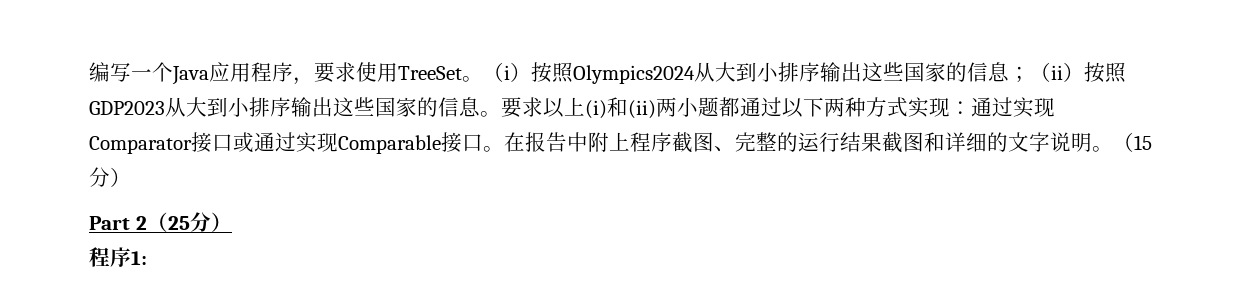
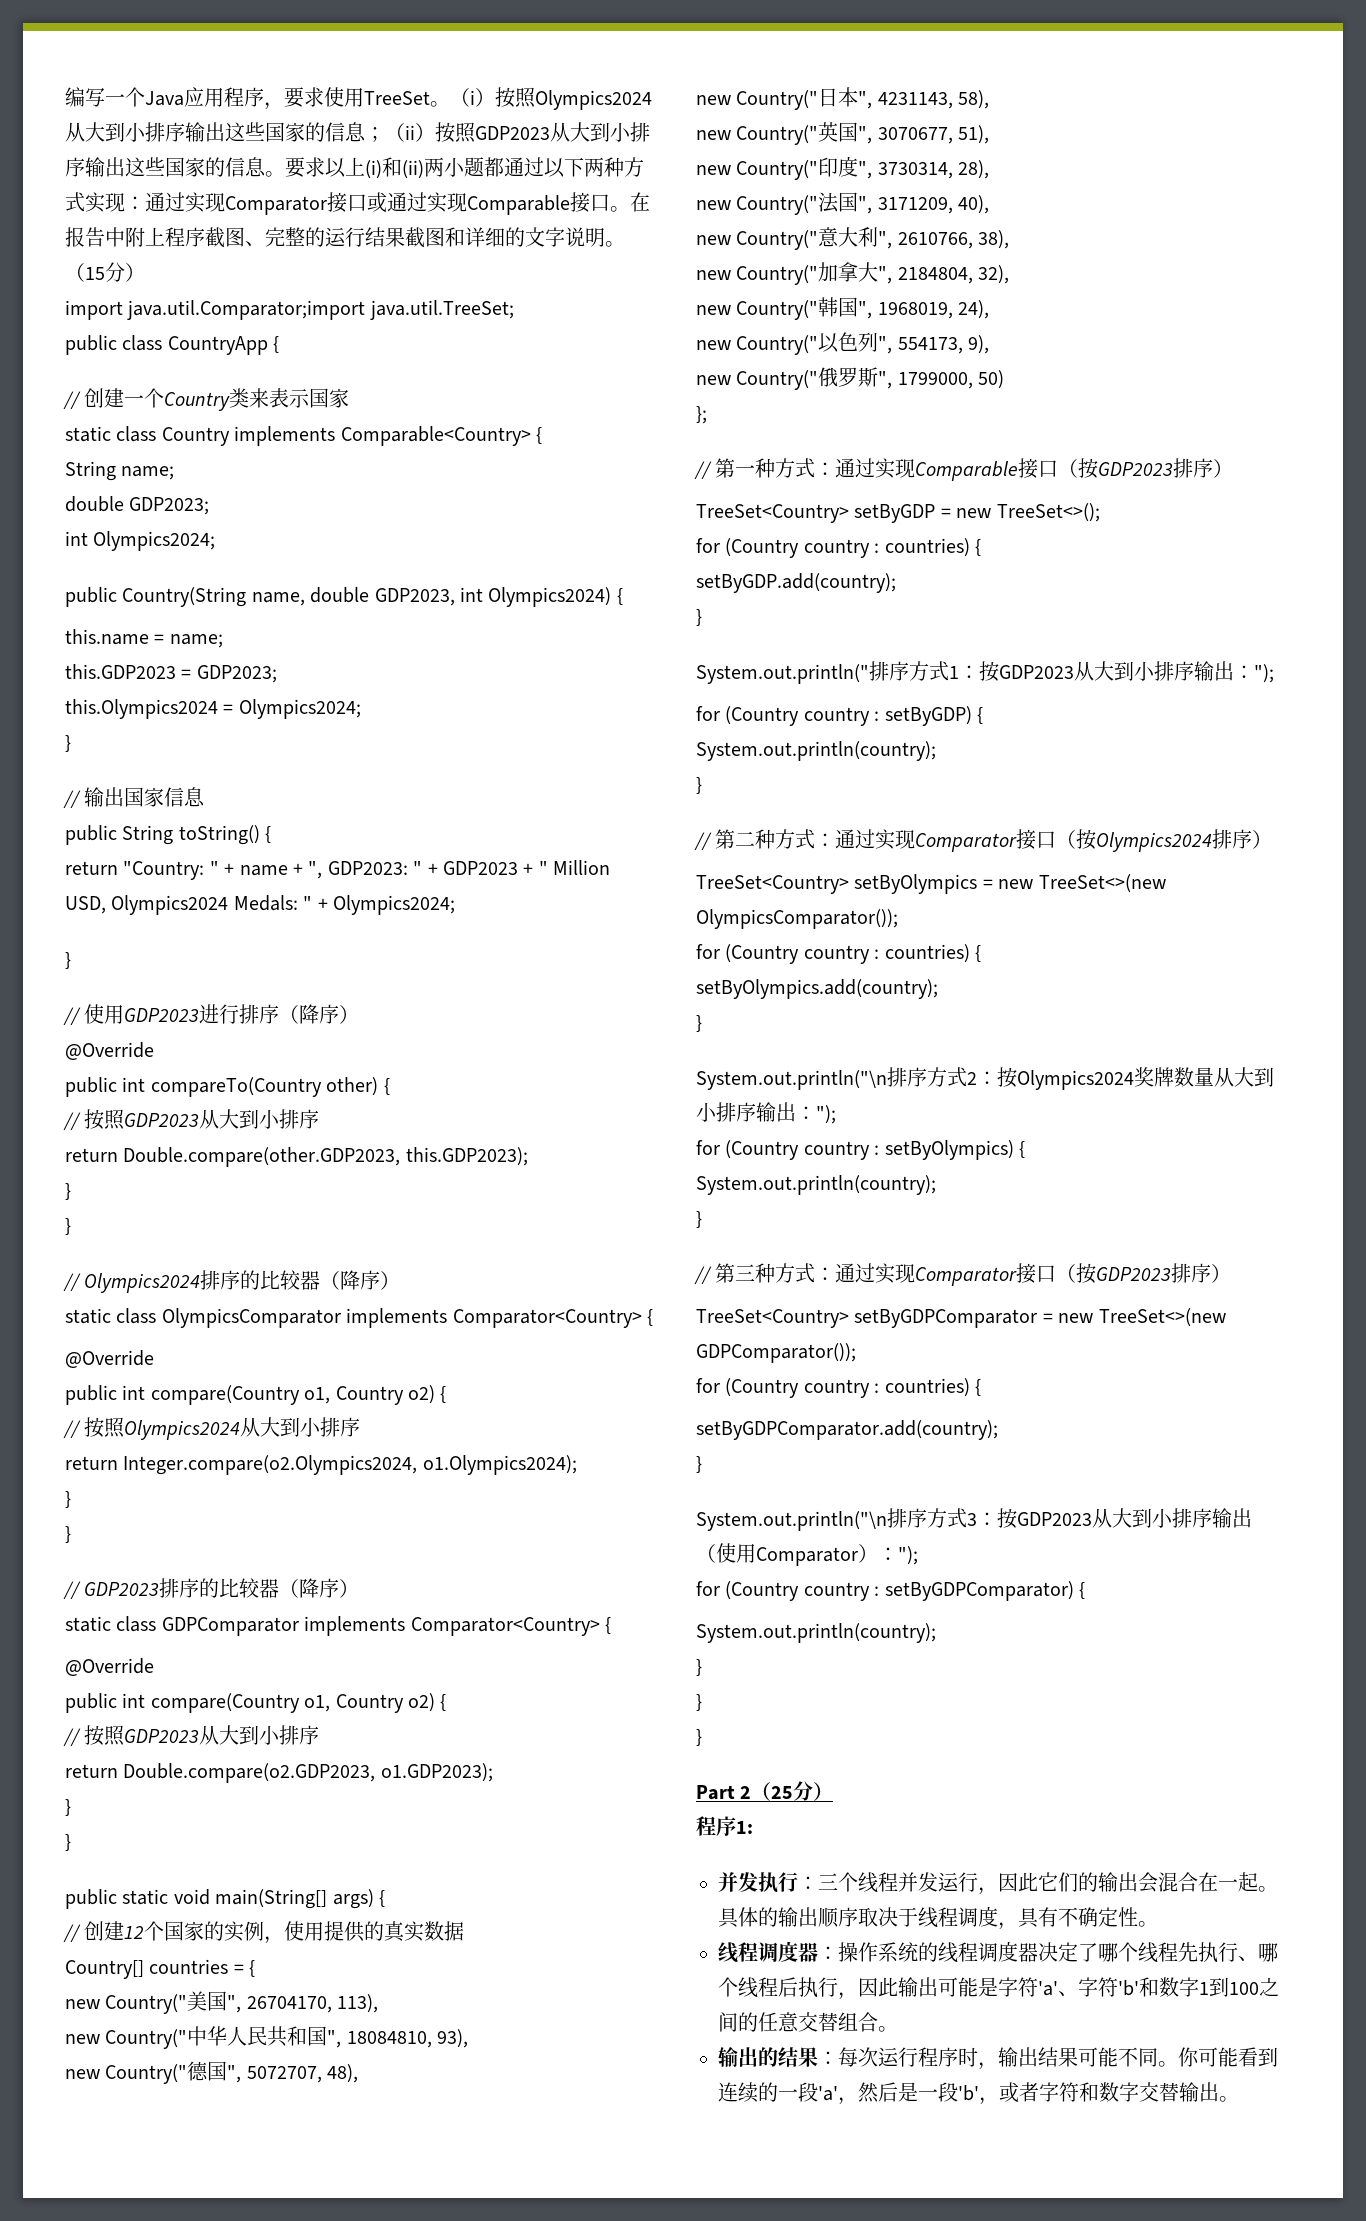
(131, 177) none -> [65,300,514,320] [65,335,280,355] [63,388,350,411] [65,426,542,446] [65,461,175,481] [65,496,210,515] [65,531,216,551] [65,587,623,607] [65,629,223,648] [65,664,277,683] [65,699,361,719] [65,735,71,752] [63,787,206,808] [65,825,272,845] [65,860,611,880] [65,895,455,915] [65,952,71,969] [63,1004,360,1025] [65,1042,154,1060] [65,1077,390,1097] [63,1109,320,1130] [65,1147,528,1167] [65,1183,71,1200] [65,1218,71,1235] [63,1270,401,1293] [65,1308,653,1328] [65,1350,154,1368] [65,1385,447,1405] [63,1417,361,1440] [65,1455,577,1475] [65,1491,71,1508] [65,1526,71,1543] [63,1578,360,1599] [65,1616,611,1636] [65,1658,154,1676] [65,1693,447,1713] [63,1725,320,1746] [65,1763,493,1783] [65,1799,71,1816] [65,1834,71,1851] [65,1889,385,1909] [63,1921,465,1944] [65,1959,256,1979] [65,1991,379,2014] [65,2026,469,2049] [65,2061,359,2084] [696,87,990,110] [696,122,990,145] [696,156,990,180] [696,192,990,215] [696,227,1010,250] [696,262,1010,285] [696,297,990,320] [696,332,990,355] [696,367,1005,390] [696,406,707,424] [694,458,1234,481] [696,503,1100,523] [696,538,981,558] [696,573,896,593] [696,609,702,626] [696,661,1274,684] [696,706,983,726] [696,741,936,761] [696,777,702,794] [694,829,1273,852] [696,874,1166,894] [696,909,898,929] [696,944,981,964] [696,979,938,999] [696,1015,702,1032] [696,1067,1274,1090] [696,1102,836,1124] [696,1140,1025,1160] [696,1175,936,1195] [696,1211,702,1228] [694,1263,1232,1286] [696,1308,1226,1328] [696,1343,856,1363] [696,1378,981,1398] [696,1420,998,1440] [696,1456,702,1473] [696,1508,1252,1531] [696,1543,918,1566] [696,1581,1085,1601] [696,1623,936,1643] [696,1659,702,1676] [696,1694,702,1711] [696,1729,702,1746] // import java.util.Comparator;import java.util.TreeSet; // public class CountryApp { // // 创建一个Country类来表示国家 // static class Country implements Comparable<Country> { // String name; // double GDP2023; // int Olympics2024; // public Country(String name, double GDP2023, int Olympics2024) { // this.name = name; // this.GDP2023 = GDP2023; // this.Olympics2024 = Olympics2024; // } // // 输出国家信息 // public String toString() { // return "Country: " + name + ", GDP2023: " + GDP2023 + " Million USD, Olympics2024 Medals: " + Olympics2024; // } // // 使用GDP2023进行排序（降序） // @Override // public int compareTo(Country other) { // // 按照GDP2023从大到小排序 // return Double.compare(other.GDP2023, this.GDP2023); // } // } // // Olympics2024排序的比较器（降序） // static class OlympicsComparator implements Comparator<Country> { // @Override // public int compare(Country o1, Country o2) { // // 按照Olympics2024从大到小排序 // return Integer.compare(o2.Olympics2024, o1.Olympics2024); // } // } // // GDP2023排序的比较器（降序） // static class GDPComparator implements Comparator<Country> { // @Override // public int compare(Country o1, Country o2) { // // 按照GDP2023从大到小排序 // return Double.compare(o2.GDP2023, o1.GDP2023); // } // } // public static void main(String[] args) { // // 创建12个国家的实例，使用提供的真实数据 // Country[] countries = { // new Country("美国", 26704170, 113), // new Country("中华人民共和国", 18084810, 93), // new Country("德国", 5072707, 48), // new Country("日本", 4231143, 58), // new Country("英国", 3070677, 51), // new Country("印度", 3730314, 28), // new Country("法国", 3171209, 40), // new Country("意大利", 2610766, 38), // new Country("加拿大", 2184804, 32), // new Country("韩国", 1968019, 24), // new Country("以色列", 554173, 9), // new Country("俄罗斯", 1799000, 50) // }; // // 第一种方式：通过实现Comparable接口（按GDP2023排序） // TreeSet<Country> setByGDP = new TreeSet<>(); // for (Country country : countries) { // setByGDP.add(country); // } // System.out.println("排序方式1：按GDP2023从大到小排序输出："); // for (Country country : setByGDP) { // System.out.println(country); // } // // 第二种方式：通过实现Comparator接口（按Olympics2024排序） // TreeSet<Country> setByOlympics = new TreeSet<>(new OlympicsComparator()); // for (Country country : countries) { // setByOlympics.add(country); // } // System.out.println("\n排序方式2：按Olympics2024奖牌数量从大到小排序输出："); // for (Country country : setByOlympics) { // System.out.println(country); // } // // 第三种方式：通过实现Comparator接口（按GDP2023排序） // TreeSet<Country> setByGDPComparator = new TreeSet<>(new GDPComparator()); // for (Country country : countries) { // setByGDPComparator.add(country); // } // System.out.println("\n排序方式3：按GDP2023从大到小排序输出（使用Comparator）："); // for (Country country : setByGDPComparator) { // System.out.println(country); // } // } // }
(147, 258) none -> [718,1872,1278,1895] [718,1906,1158,1930] [718,1941,1278,1963] [718,1977,1279,2000] [718,2012,898,2032] [718,2046,1278,2070] [718,2082,1239,2105] // 并发执行：三个线程并发运行，因此它们的输出会混合在一起。具体的输出顺序取决于线程调度，具有不确定性。 // 线程调度器：操作系统的线程调度器决定了哪个线程先执行、哪个线程后执行，因此输出可能是字符'a'、字符'b'和数字1到100之间的任意交替组合。 // 输出的结果：每次运行程序时，输出结果可能不同。你可能看到连续的一段'a'，然后是一段'b'，或者字符和数字交替输出。

